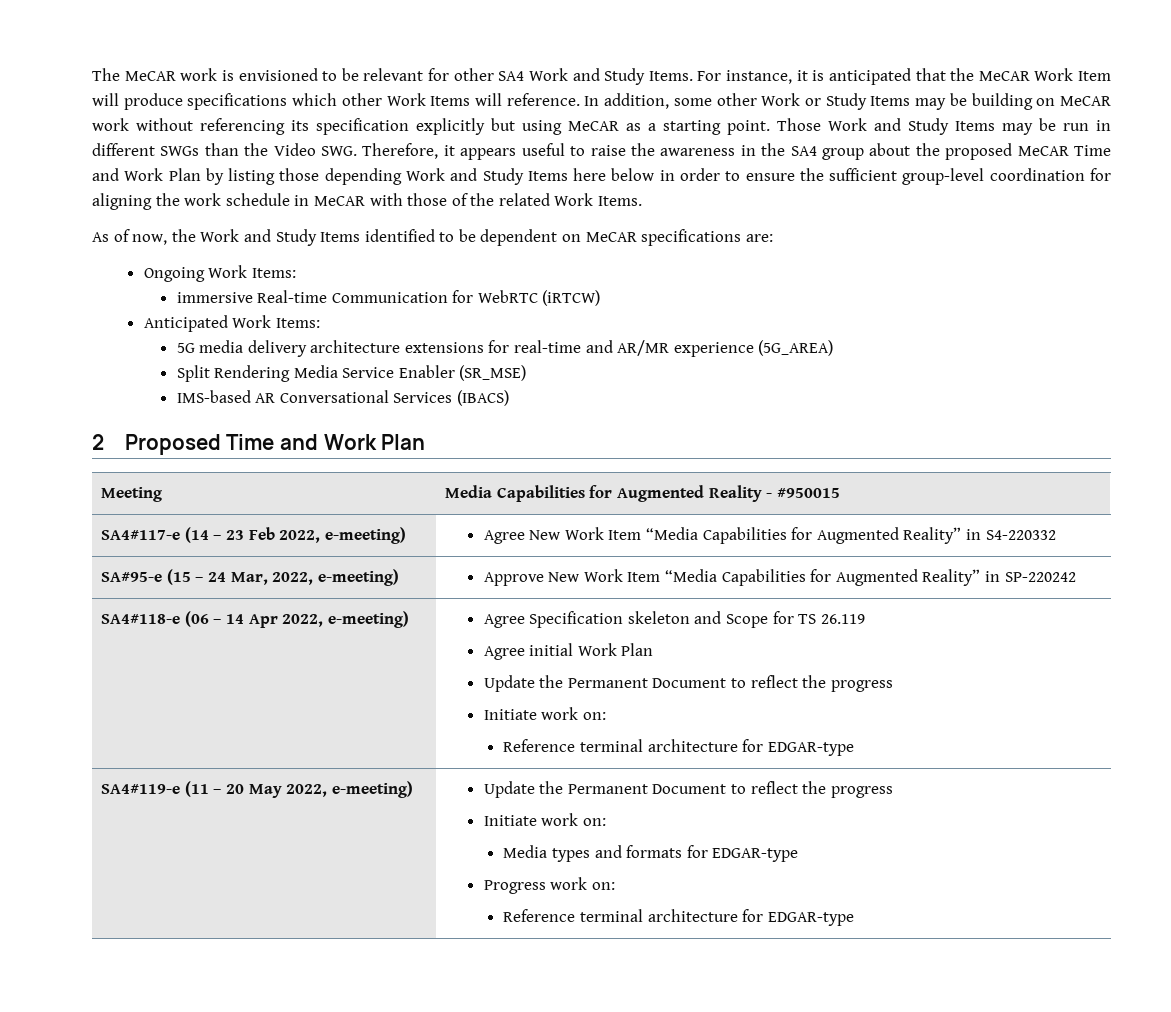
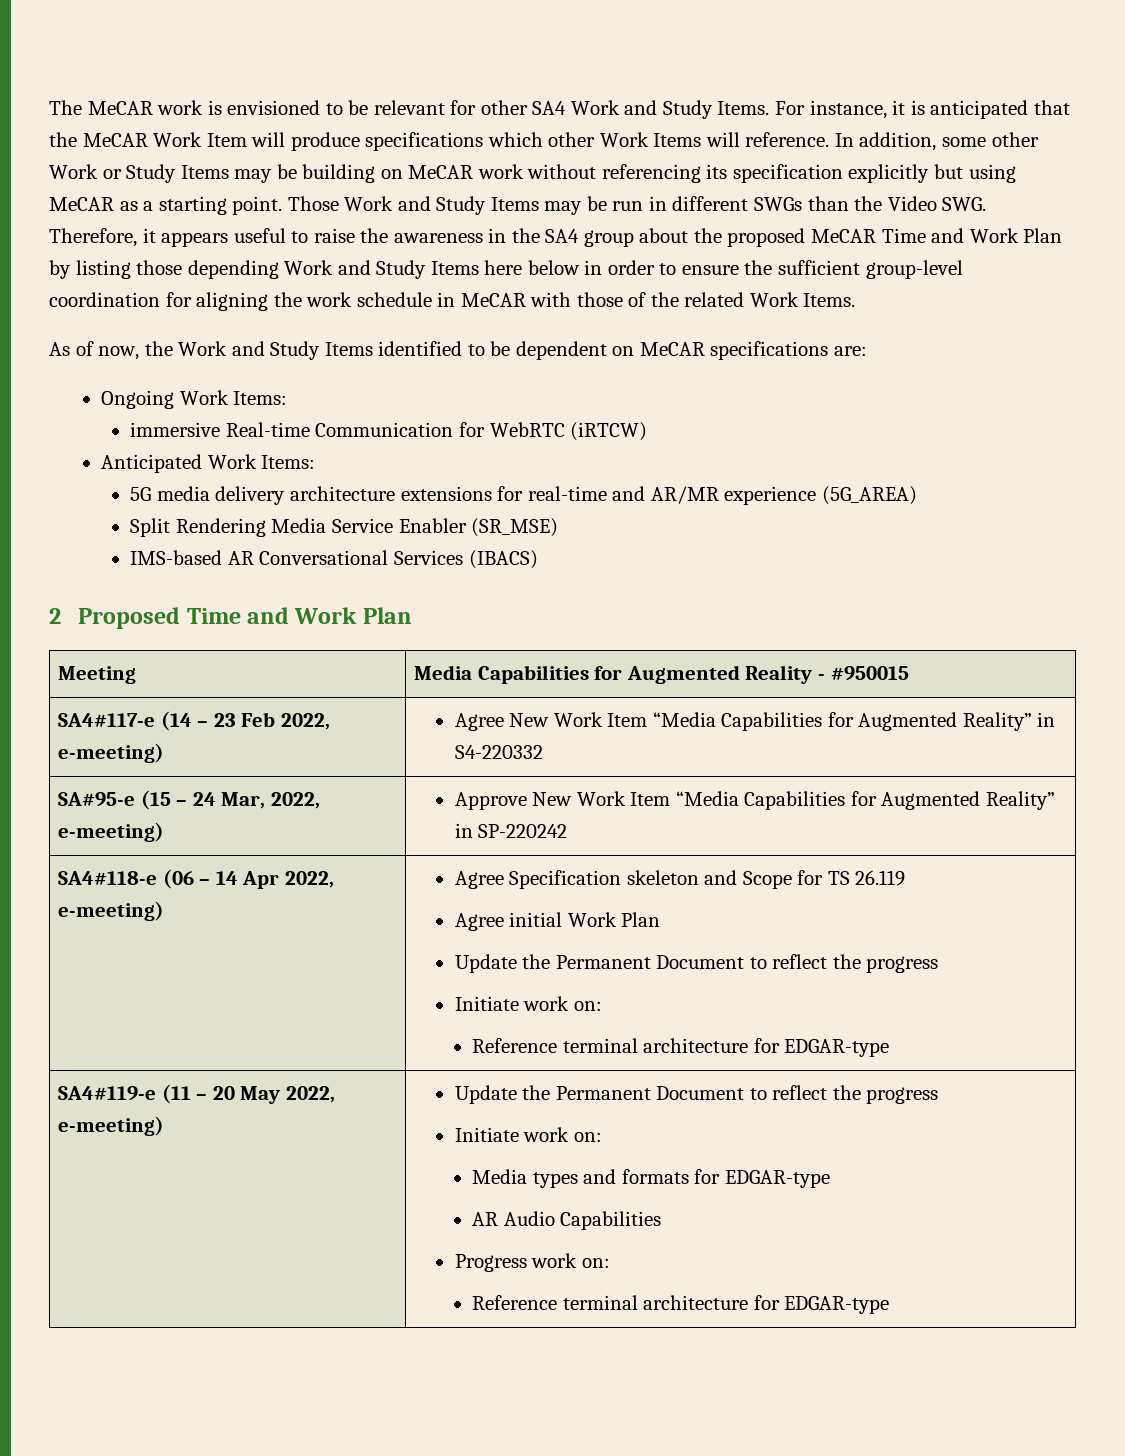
(799, 855) none -> [472,1211,662,1230] // AR Audio Capabilities

